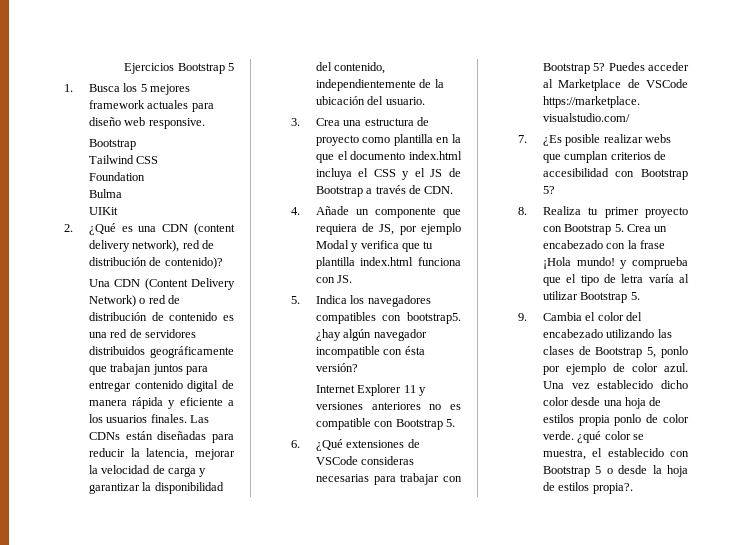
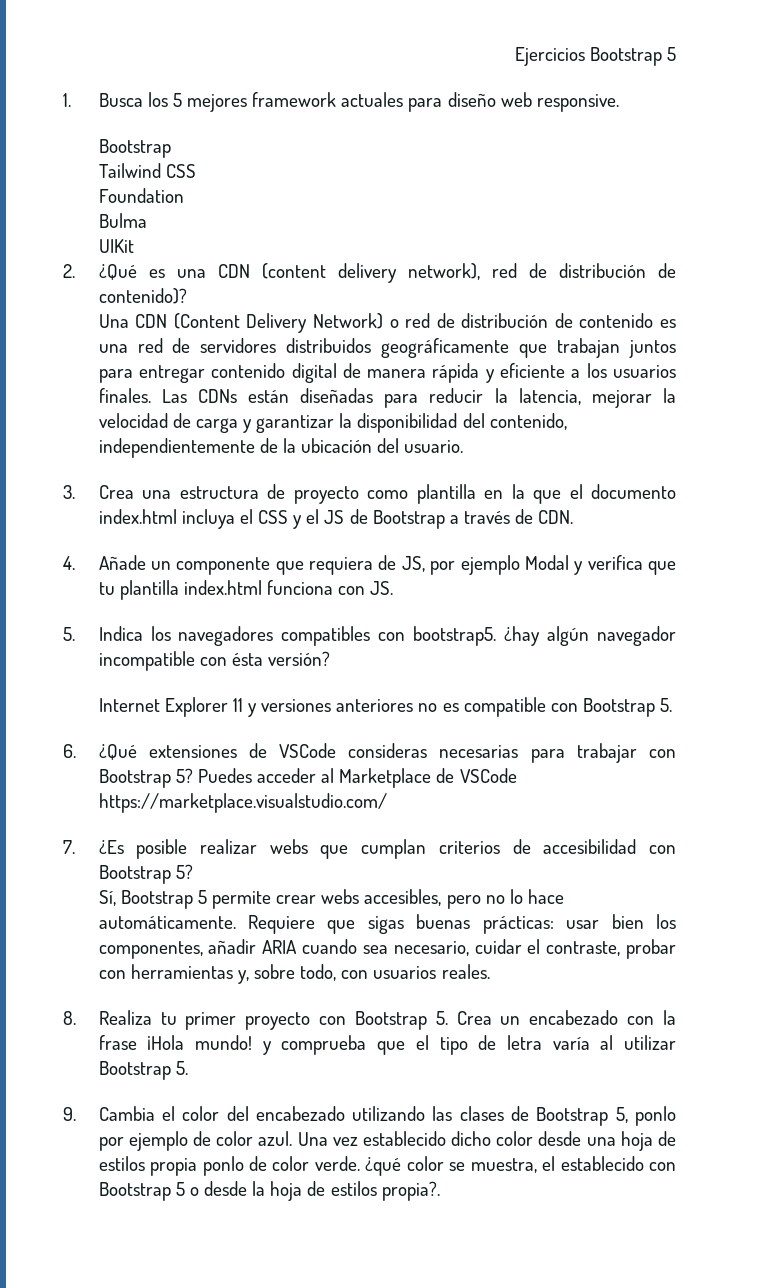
(555, 190) none -> [98,889,564,909] [98,914,677,934] [98,939,676,959] [98,964,490,984] // Sí, Bootstrap 5 permite crear webs accesibles, pero no lo hace automáticamente. Requiere que sigas buenas prácticas: usar bien los componentes, añadir ARIA cuando sea necesario, cuidar el contraste, probar con herramientas y, sobre todo, con usuarios reales.

